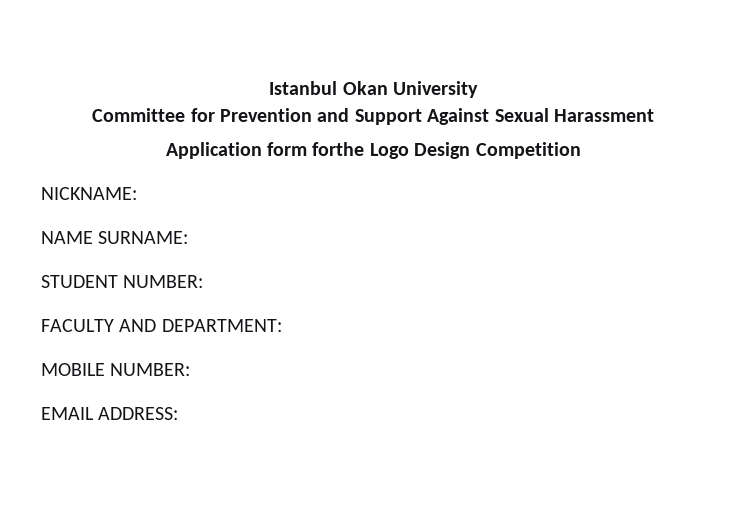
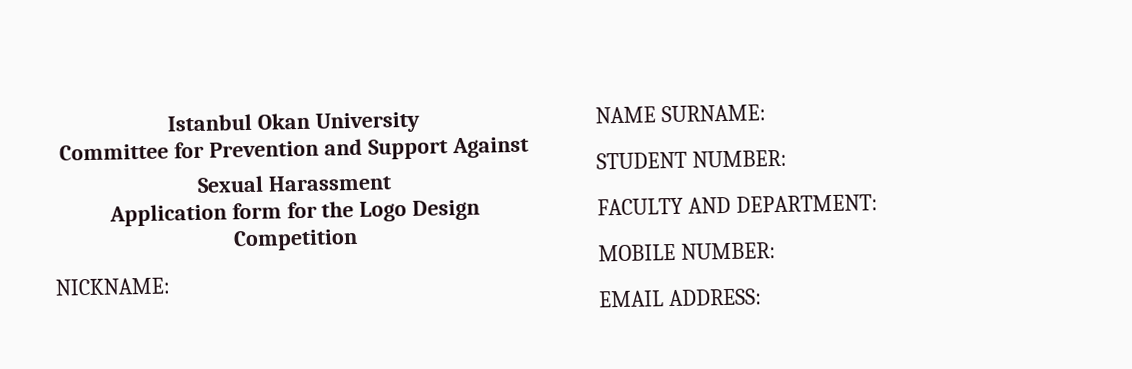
(490, 116) none -> (529, 147) //
[312,142,365,156] forthe -> [286,200,355,219] for the

